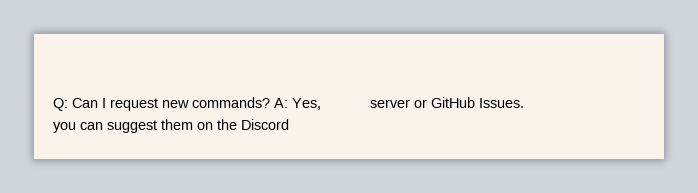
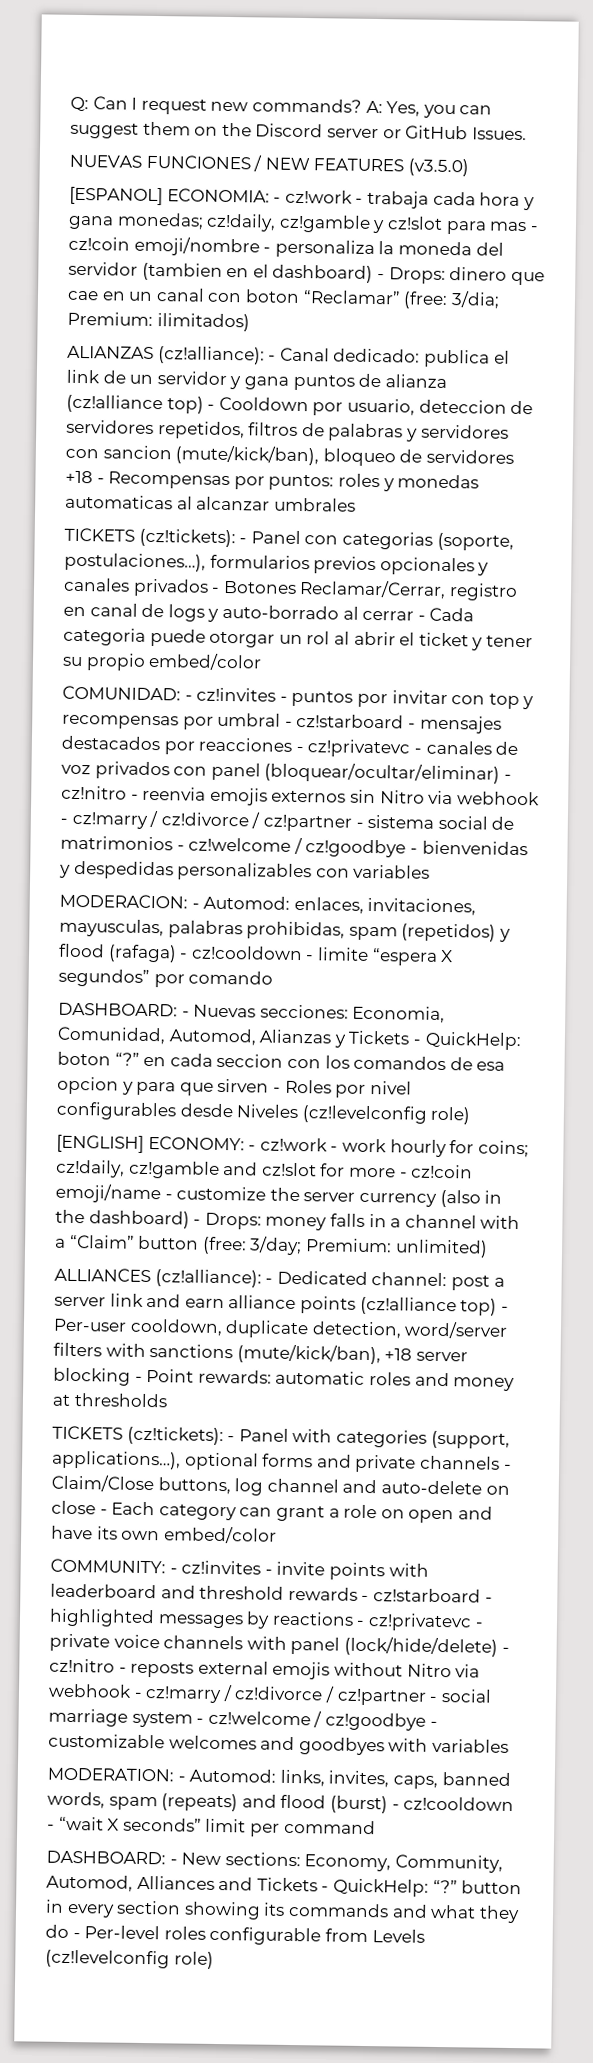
(524, 103) none -> [69,154,469,177] [69,186,535,211] [68,212,538,235] [68,236,504,258] [68,261,545,286] [67,288,500,309] [67,311,250,332] [67,345,510,368] [66,369,447,391] [66,394,534,416] [66,419,509,442] [65,445,514,467] [65,470,480,492] [65,494,356,512] [64,527,514,551] [64,552,490,576] [63,577,518,601] [63,603,475,622] [63,627,533,651] [62,652,263,671] [62,685,535,710] [62,712,502,734] [61,735,519,758] [61,761,512,784] [61,785,540,806] [60,810,515,832] [60,835,528,858] [59,860,431,882] [59,893,477,916] [59,918,511,942] [58,943,454,966] [58,968,274,988] [58,1002,446,1024] [57,1026,521,1051] [57,1051,506,1071] [57,1076,412,1098] [56,1101,471,1125] [56,1134,529,1158] [56,1159,474,1179] [55,1183,503,1208] [55,1209,521,1231] [55,1234,488,1258] [54,1267,505,1291] [54,1293,509,1316] [53,1318,509,1339] [53,1342,468,1365] [53,1367,516,1392] [52,1393,168,1408] [52,1425,510,1449] [52,1450,512,1473] [51,1474,510,1496] [51,1500,493,1524] [51,1525,277,1544] [50,1558,429,1581] [50,1583,493,1603] [49,1608,483,1632] [49,1633,510,1657] [49,1658,481,1680] [48,1683,492,1706] [48,1708,438,1731] [48,1733,509,1756] [47,1767,511,1789] [47,1791,515,1814] [47,1816,376,1837] [46,1850,503,1873] [46,1874,523,1897] [45,1899,520,1924] [45,1924,425,1946] [45,1949,214,1969] // NUEVAS FUNCIONES / NEW FEATURES (v3.5.0) // [ESPANOL] ECONOMIA: - cz!work - trabaja cada hora y gana monedas; cz!daily, cz!gamble y cz!slot para mas - cz!coin emoji/nombre - personaliza la moneda del servidor (tambien en el dashboard) - Drops: dinero que cae en un canal con boton “Reclamar” (free: 3/dia; Premium: ilimitados) // ALIANZAS (cz!alliance): - Canal dedicado: publica el link de un servidor y gana puntos de alianza (cz!alliance top) - Cooldown por usuario, deteccion de servidores repetidos, filtros de palabras y servidores con sancion (mute/kick/ban), bloqueo de servidores +18 - Recompensas por puntos: roles y monedas automaticas al alcanzar umbrales // TICKETS (cz!tickets): - Panel con categorias (soporte, postulaciones…), formularios previos opcionales y canales privados - Botones Reclamar/Cerrar, registro en canal de logs y auto-borrado al cerrar - Cada categoria puede otorgar un rol al abrir el ticket y tener su propio embed/color // COMUNIDAD: - cz!invites - puntos por invitar con top y recompensas por umbral - cz!starboard - mensajes destacados por reacciones - cz!privatevc - canales de voz privados con panel (bloquear/ocultar/eliminar) - cz!nitro - reenvia emojis externos sin Nitro via webhook - cz!marry / cz!divorce / cz!partner - sistema social de matrimonios - cz!welcome / cz!goodbye - bienvenidas y despedidas personalizables con variables // MODERACION: - Automod: enlaces, invitaciones, mayusculas, palabras prohibidas, spam (repetidos) y flood (rafaga) - cz!cooldown - limite “espera X segundos” por comando // DASHBOARD: - Nuevas secciones: Economia, Comunidad, Automod, Alianzas y Tickets - QuickHelp: boton “?” en cada seccion con los comandos de esa opcion y para que sirven - Roles por nivel configurables desde Niveles (cz!levelconfig role) // [ENGLISH] ECONOMY: - cz!work - work hourly for coins; cz!daily, cz!gamble and cz!slot for more - cz!coin emoji/name - customize the server currency (also in the dashboard) - Drops: money falls in a channel with a “Claim” button (free: 3/day; Premium: unlimited) // ALLIANCES (cz!alliance): - Dedicated channel: post a server link and earn alliance points (cz!alliance top) - Per-user cooldown, duplicate detection, word/server filters with sanctions (mute/kick/ban), +18 server blocking - Point rewards: automatic roles and money at thresholds // TICKETS (cz!tickets): - Panel with categories (support, applications…), optional forms and private channels - Claim/Close buttons, log channel and auto-delete on close - Each category can grant a role on open and have its own embed/color // COMMUNITY: - cz!invites - invite points with leaderboard and threshold rewards - cz!starboard - highlighted messages by reactions - cz!privatevc - private voice channels with panel (lock/hide/delete) - cz!nitro - reposts external emojis without Nitro via webhook - cz!marry / cz!divorce / cz!partner - social marriage system - cz!welcome / cz!goodbye - customizable welcomes and goodbyes with variables // MODERATION: - Automod: links, invites, caps, banned words, spam (repeats) and flood (burst) - cz!cooldown - “wait X seconds” limit per command // DASHBOARD: - New sections: Economy, Community, Automod, Alliances and Tickets - QuickHelp: “?” button in every section showing its commands and what they do - Per-level roles configurable from Levels (cz!levelconfig role)

